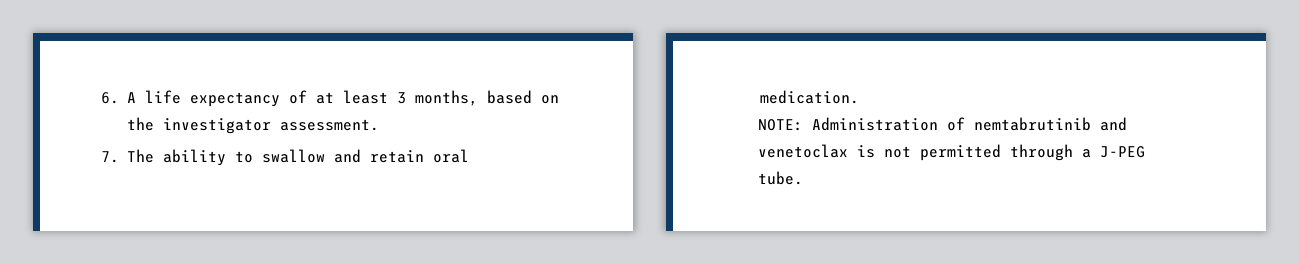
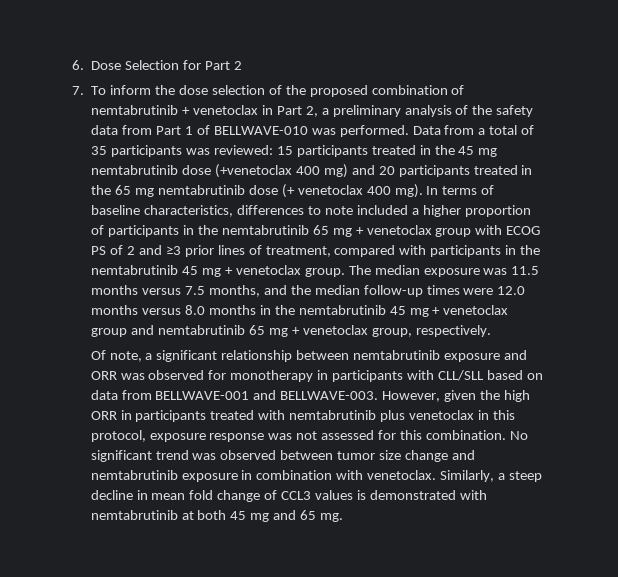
[126,90,559,107] [126,117,379,134] [101,149,469,166] [759,90,859,104] [757,117,1127,131] [757,144,1145,161] [757,171,803,185] A life expectancy of at least 3 months, based on the investigator assessment. // 7. The ability to swallow and retain oral medication. // NOTE: Administration of nemtabrutinib and venetoclax is not permitted through a J-PEG tube. -> [91,60,242,70] [72,85,465,97] [91,105,534,117] [91,125,535,137] [91,145,498,157] [91,164,533,178] [91,184,495,198] [91,205,531,217] [91,225,541,237] [91,245,541,257] [91,265,540,277] [91,285,526,297] [91,305,509,317] [91,325,491,337] [90,350,527,362] [90,370,543,382] [90,390,530,402] [90,410,515,422] [90,430,528,442] [90,450,475,462] [90,470,542,482] [90,490,487,502] [90,510,344,522] Dose Selection for Part 2 // 7. To inform the dose selection of the proposed combination of nemtabrutinib + venetoclax in Part 2, a preliminary analysis of the safety data from Part 1 of BELLWAVE-010 was performed. Data from a total of 35 participants was reviewed: 15 participants treated in the 45 mg nemtabrutinib dose (+venetoclax 400 mg) and 20 participants treated in the 65 mg nemtabrutinib dose (+ venetoclax 400 mg). In terms of baseline characteristics, differences to note included a higher proportion of participants in the nemtabrutinib 65 mg + venetoclax group with ECOG PS of 2 and ≥3 prior lines of treatment, compared with participants in the nemtabrutinib 45 mg + venetoclax group. The median exposure was 11.5 months versus 7.5 months, and the median follow-up times were 12.0 months versus 8.0 months in the nemtabrutinib 45 mg + venetoclax group and nemtabrutinib 65 mg + venetoclax group, respectively. // Of note, a significant relationship between nemtabrutinib exposure and ORR was observed for monotherapy in participants with CLL/SLL based on data from BELLWAVE-001 and BELLWAVE-003. However, given the high ORR in participants treated with nemtabrutinib plus venetoclax in this protocol, exposure response was not assessed for this combination. No significant trend was observed between tumor size change and nemtabrutinib exposure in combination with venetoclax. Similarly, a steep decline in mean fold change of CCL3 values is demonstrated with nemtabrutinib at both 45 mg and 65 mg.

